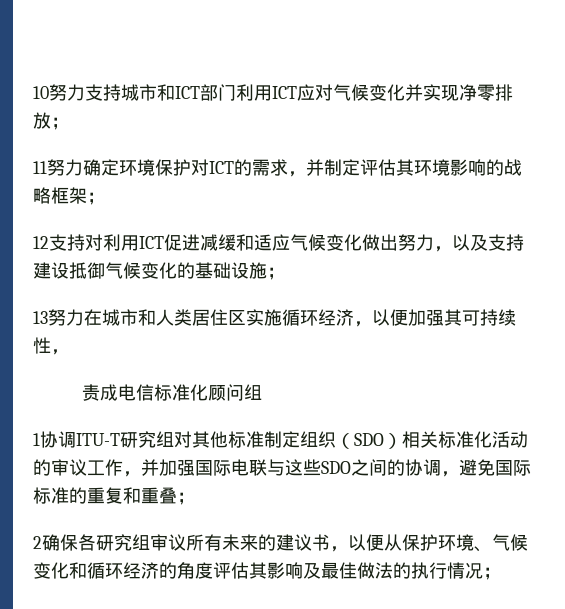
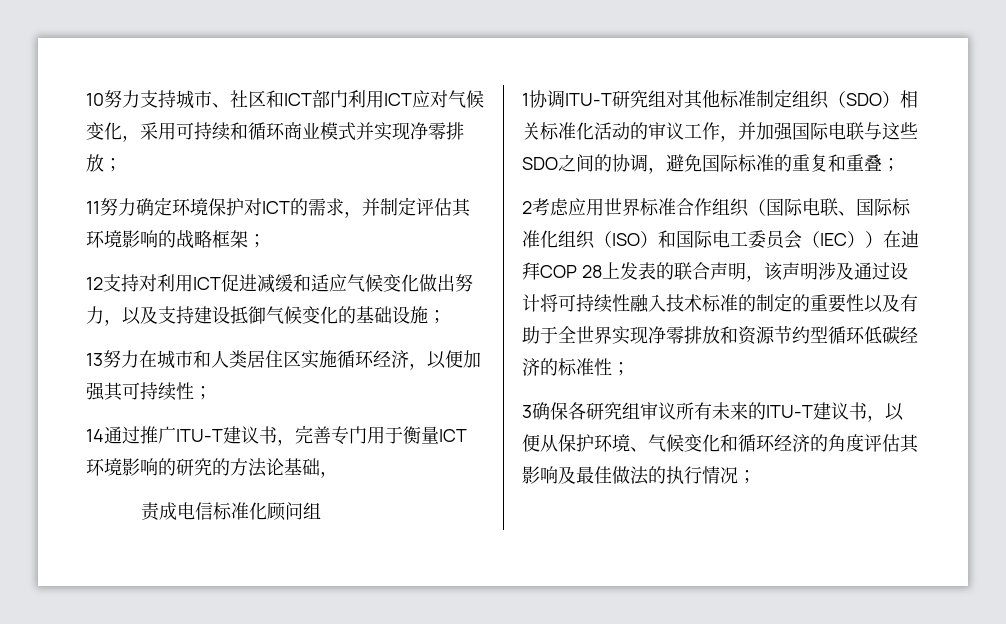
(157, 92) none -> [212,90,266,108] 、社区
(405, 92) none -> [122,122,356,142] ，采用可持续和循环商业模式
(51, 345) none -> [194,386,212,400] [86,425,467,446] [86,458,320,477] ； // 14通过推广ITU-T建议书，完善专门用于衡量ICT环境影响的研究的方法论基础
(42, 542) none -> [532,198,911,217] [522,230,919,249] [522,262,908,282] [522,293,918,313] [522,326,918,345] [522,358,630,376] [522,405,532,418] 考虑应用世界标准合作组织（国际电联、国际标准化组织（ISO）和国际电工委员会（IEC））在迪拜COP 28上发表的联合声明，该声明涉及通过设计将可持续性融入技术标准的制定的重要性以及有助于全世界实现净零排放和资源节约型循环低碳经济的标准性； // 3
(276, 542) none -> [766,405,813,418] ITU-T

